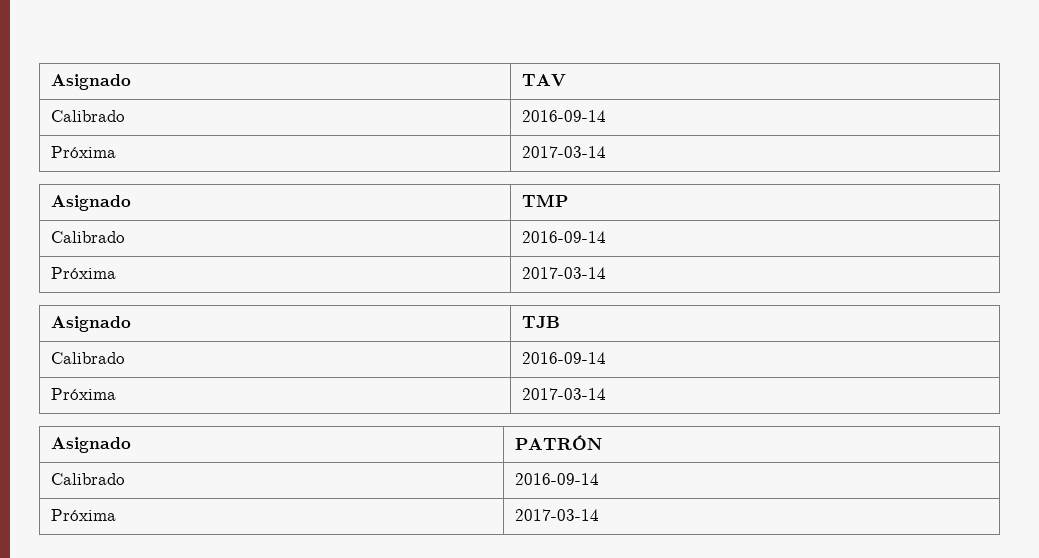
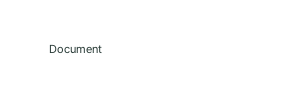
[50,74,131,90] [521,74,566,86] [50,110,125,122] [521,110,606,122] [50,146,116,158] [521,146,606,158] [50,195,131,211] [521,194,568,207] [50,231,125,243] [521,231,606,243] [50,267,116,279] [521,267,606,279] [50,316,131,332] [521,316,560,328] [50,352,125,364] [521,352,606,364] [50,388,116,400] [521,388,606,400] [50,437,131,453] [514,435,602,450] [50,473,125,485] [514,473,599,485] [50,509,116,521] [514,509,599,521] Asignado | TAV // Calibrado | 2016-09-14 // Próxima | 2017-03-14 // Asignado | TMP // Calibrado | 2016-09-14 // Próxima | 2017-03-14 // Asignado | TJB // Calibrado | 2016-09-14 // Próxima | 2017-03-14 // Asignado | PATRÓN // Calibrado | 2016-09-14 // Próxima | 2017-03-14 -> [49,44,102,54] Document

